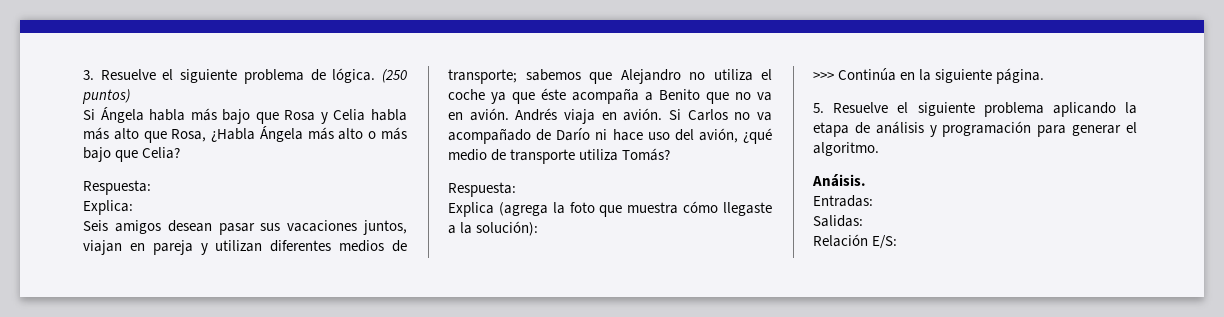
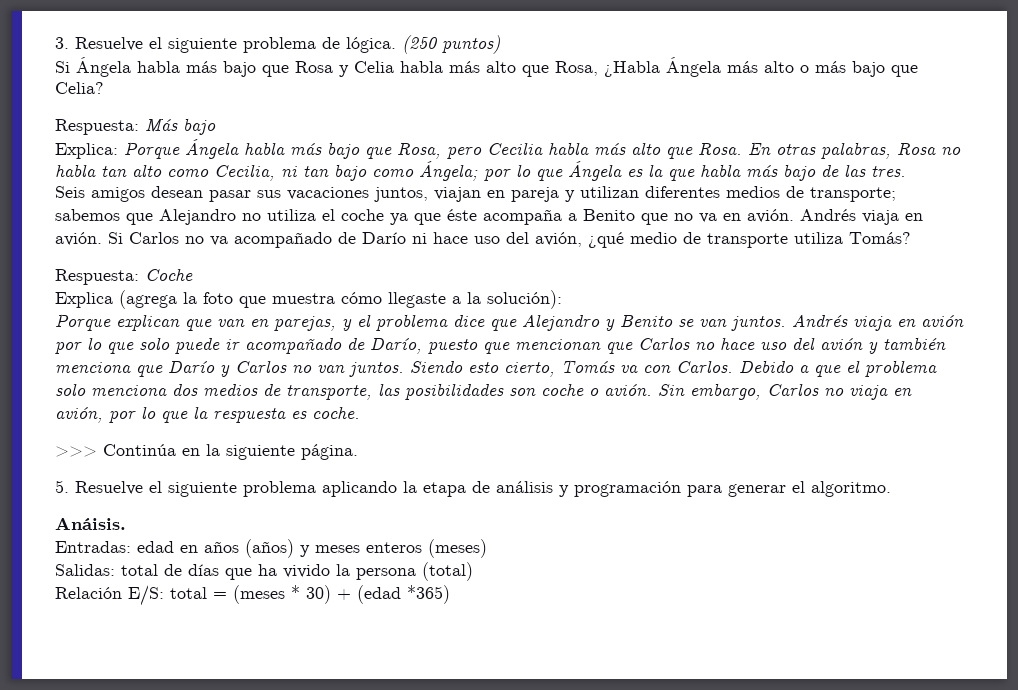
(151, 187) none -> [145,118,216,135] Más bajo
(133, 207) none -> [124,139,961,159] [55,161,906,181] Porque Ángela habla más bajo que Rosa, pero Cecilia habla más alto que Rosa. En otras palabras, Rosa no habla tan alto como Cecilia, ni tan bajo como Ángela; por lo que Ángela es la que habla más bajo de las tres.
(516, 189) none -> [145,268,193,281] Coche
(539, 228) none -> [55,314,964,331] [55,337,946,354] [55,360,937,377] [55,383,912,400] [55,406,360,423] // Porque explican que van en parejas, y el problema dice que Alejandro y Benito se van juntos. Andrés viaja en avión por lo que solo puede ir acompañado de Darío, puesto que mencionan que Carlos no hace uso del avión y también menciona que Darío y Carlos no van juntos. Siendo esto cierto, Tomás va con Carlos. Debido a que el problema solo menciona dos medios de transporte, las posibilidades son coche o avión. Sin embargo, Carlos no viaja en avión, por lo que la respuesta es coche.
[813,215,863,227] [813,234,898,249] // Salidas: // Relación E/S: -> [137,539,487,558] [55,562,473,581] [55,585,450,606] edad en años (años) y meses enteros (meses) // Salidas: total de días que ha vivido la persona (total) // Relación E/S: total = (meses * 30) + (edad *365)

